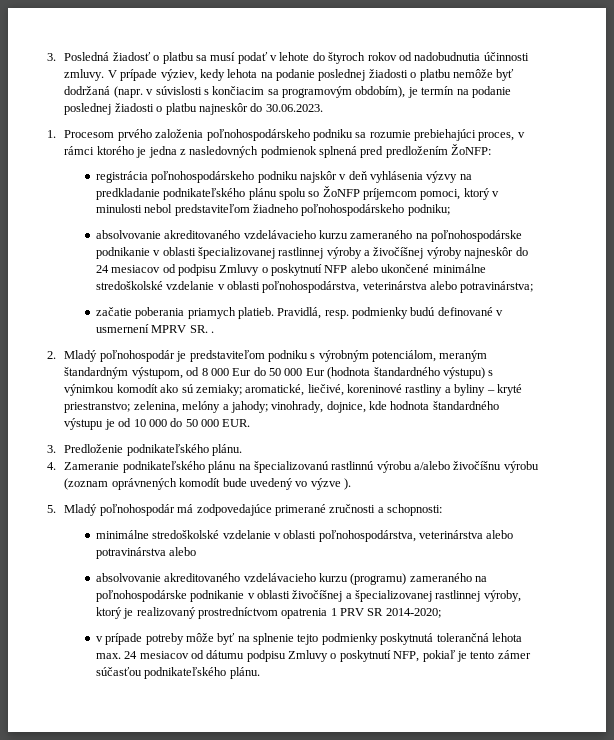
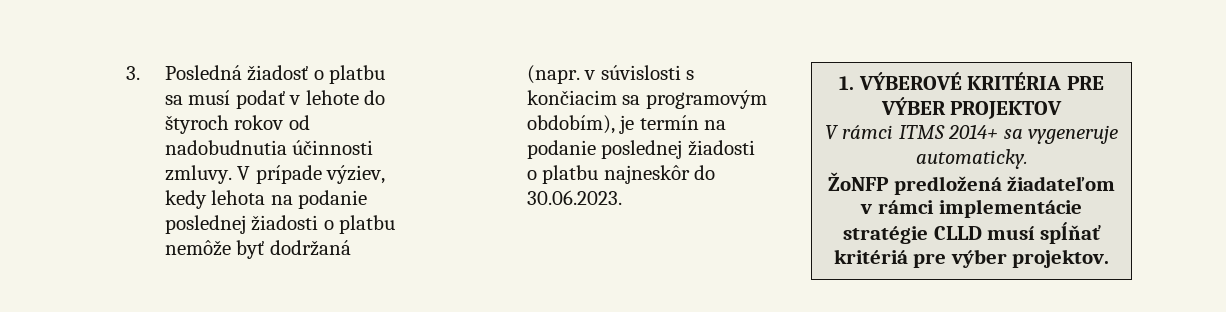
[46,129,525,141] [64,144,492,158] [95,171,472,183] [95,186,500,200] [95,204,450,216] [95,230,523,242] [95,247,528,259] [95,264,486,276] [95,281,534,293] [95,307,504,319] [95,324,214,333] [46,350,488,362] [64,367,494,379] [64,384,522,396] [64,401,499,413] [64,418,251,430] [46,444,243,456] [46,461,539,473] [64,478,352,490] [46,504,443,516] [95,530,514,542] [95,547,197,559] [95,573,488,585] [95,590,521,602] [95,607,441,619] [95,633,522,645] [95,650,531,662] [95,667,260,679] // 1. Procesom prvého založenia poľnohospodárskeho podniku sa rozumie prebiehajúci proces, v rámci ktorého je jedna z nasledovných podmienok splnená pred predložením ŽoNFP: // registrácia poľnohospodárskeho podniku najskôr v deň vyhlásenia výzvy na predkladanie podnikateľského plánu spolu so ŽoNFP príjemcom pomoci, ktorý v minulosti nebol predstaviteľom žiadneho poľnohospodárskeho podniku; // absolvovanie akreditovaného vzdelávacieho kurzu zameraného na poľnohospodárske podnikanie v oblasti špecializovanej rastlinnej výroby a živočíšnej výroby najneskôr do 24 mesiacov od podpisu Zmluvy o poskytnutí NFP alebo ukončené minimálne stredoškolské vzdelanie v oblasti poľnohospodárstva, veterinárstva alebo potravinárstva; // začatie poberania priamych platieb. Pravidlá, resp. podmienky budú definované v usmernení MPRV SR. . // 2. Mladý poľnohospodár je predstaviteľom podniku s výrobným potenciálom, meraným štandardným výstupom, od 8 000 Eur do 50 000 Eur (hodnota štandardného výstupu) s výnimkou komodít ako sú zemiaky; aromatické, liečivé, koreninové rastliny a byliny – kryté priestranstvo; zelenina, melóny a jahody; vinohrady, dojnice, kde hodnota štandardného výstupu je od 10 000 do 50 000 EUR. // 3. Predloženie podnikateľského plánu. // 4. Zameranie podnikateľského plánu na špecializovanú rastlinnú výrobu a/alebo živočíšnu výrobu (zoznam oprávnených komodít bude uvedený vo výzve ). // 5. Mladý poľnohospodár má zodpovedajúce primerané zručnosti a schopnosti: // minimálne stredoškolské vzdelanie v oblasti poľnohospodárstva, veterinárstva alebo potravinárstva alebo // absolvovanie akreditovaného vzdelávacieho kurzu (programu) zameraného na poľnohospodárske podnikanie v oblasti živočíšnej a špecializovanej rastlinnej výroby, ktorý je realizovaný prostredníctvom opatrenia 1 PRV SR 2014-2020; // v prípade potreby môže byť na splnenie tejto podmienky poskytnutá tolerančná lehota max. 24 mesiacov od dátumu podpisu Zmluvy o poskytnutí NFP, pokiaľ je tento zámer súčasťou podnikateľského plánu. -> [839,72,1104,90] [880,97,1063,119] [824,124,1119,144] [915,149,1028,169] [827,172,1116,195] [860,199,1082,218] [843,222,1101,244] [833,249,1110,268] // 1. VÝBEROVÉ KRITÉRIA PRE VÝBER PROJEKTOV // V rámci ITMS 2014+ sa vygeneruje automaticky. // ŽoNFP predložená žiadateľom v rámci implementácie stratégie CLLD musí spĺňať kritériá pre výber projektov.

